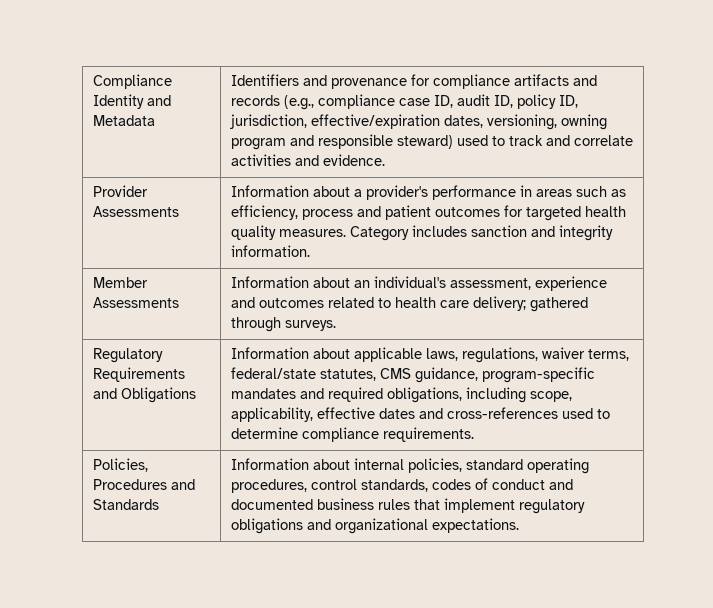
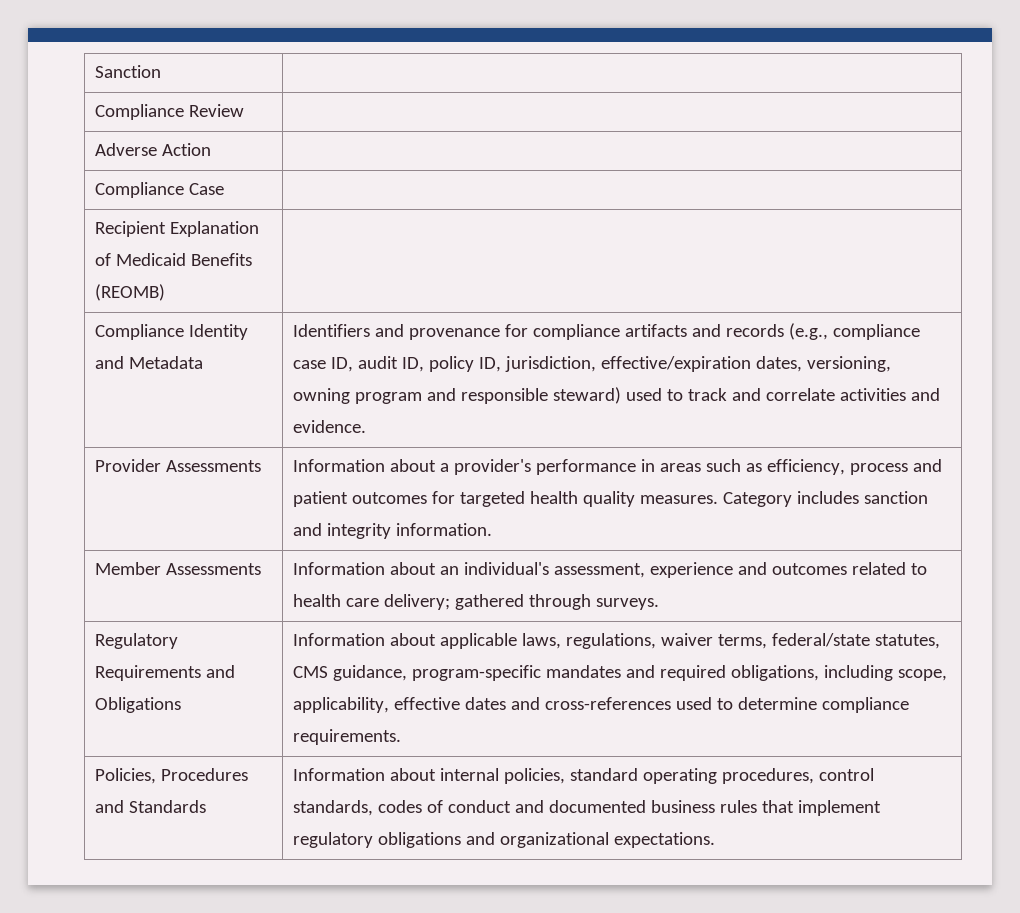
(92, 81) none -> [95,65,162,78] [95,104,245,120] [95,143,212,156] [95,182,225,198] [95,221,260,237] [95,253,253,266] [95,284,166,301] Sanction | // Compliance Review | // Adverse Action | // Compliance Case | // Recipient Explanation of Medicaid Benefits (REOMB) | //

